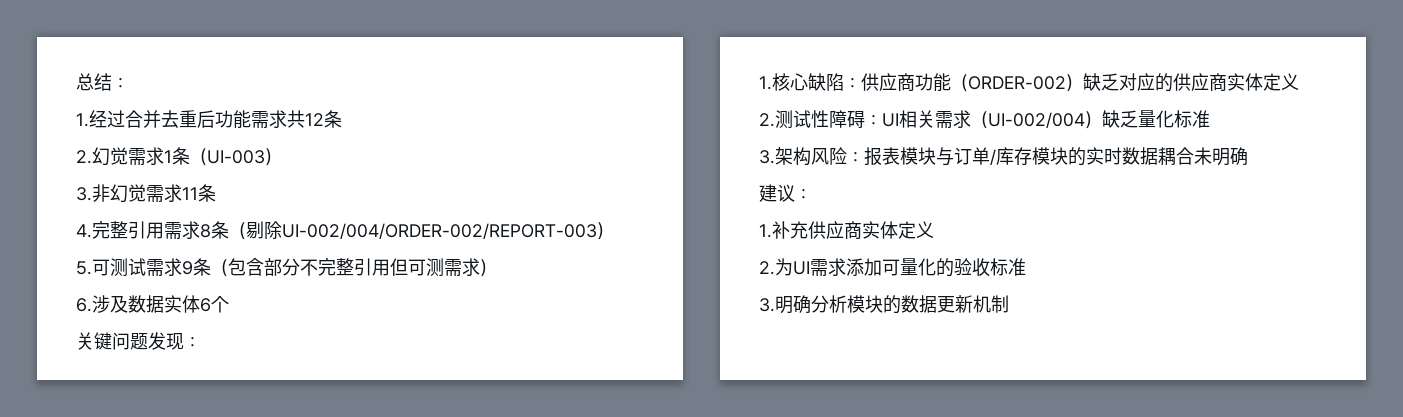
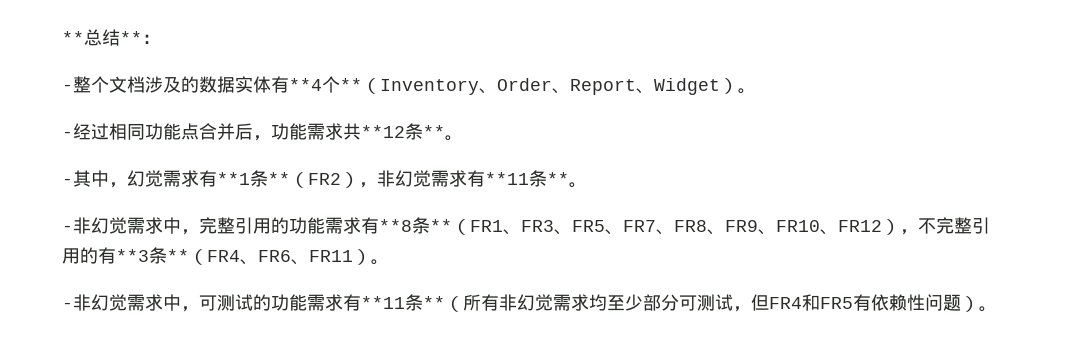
[76,73,129,91] [76,110,215,128] 总结： // 1.经过合并去重后 -> [62,29,160,46] [62,76,756,95] [62,123,271,141] **总结**： // -整个文档涉及的数据实体有**4个**（Inventory、Order、Report、Widget）。 // -经过相同功能点合并后，
[305,110,342,128] [76,147,282,166] [76,184,216,203] [76,221,614,240] [76,258,497,277] [76,295,229,313] [76,332,201,350] [759,73,1299,92] [759,110,1210,129] [759,147,1248,166] [759,184,812,202] [759,221,934,239] [759,258,1026,277] [759,295,1009,314] 12条 // 2.幻觉需求1条（UI-003） // 3.非幻觉需求11条 // 4.完整引用需求8条（剔除UI-002/004/ORDER-002/REPORT-003） // 5.可测试需求9条（包含部分不完整引用但可测需求） // 6.涉及数据实体6个 // 关键问题发现： // 1.核心缺陷：供应商功能（ORDER-002）缺乏对应的供应商实体定义 // 2.测试性障碍：UI相关需求（UI-002/004）缺乏量化标准 // 3.架构风险：报表模块与订单/库存模块的实时数据耦合未明确 // 建议： // 1.补充供应商实体定义 // 2.为UI需求添加可量化的验收标准 // 3.明确分析模块的数据更新机制 -> [361,123,463,141] [62,170,587,188] [62,217,990,235] [62,247,389,265] [62,294,997,312] **12条**。 // -其中，幻觉需求有**1条**（FR2），非幻觉需求有**11条**。 // -非幻觉需求中，完整引用的功能需求有**8条**（FR1、FR3、FR5、FR7、FR8、FR9、FR10、FR12），不完整引用的有**3条**（FR4、FR6、FR11）。 // -非幻觉需求中，可测试的功能需求有**11条**（所有非幻觉需求均至少部分可测试，但FR4和FR5有依赖性问题）。

